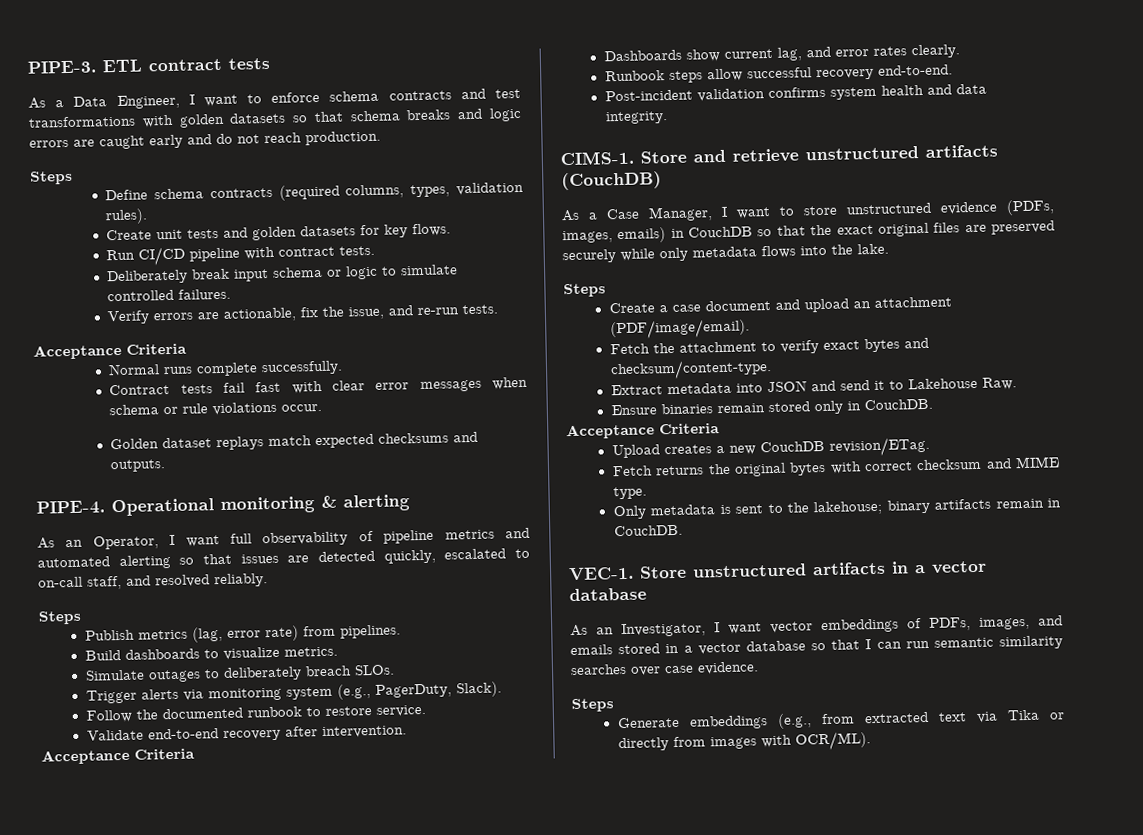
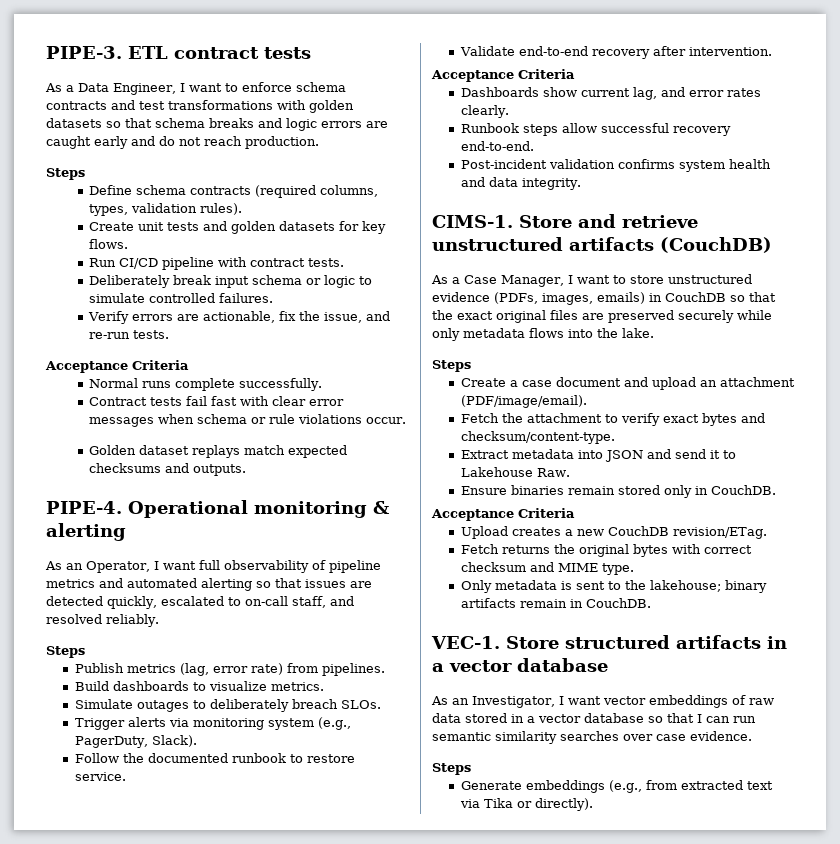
[692,563,807,578] unstructured -> [565,635,670,649] structured
[929,615,1063,631] [570,644,613,656] PDFs, images, and emails -> [748,698,774,705] [432,713,461,723] raw data
[617,731,871,752] directly from images with OCR/ML). -> [534,798,593,811] directly).

